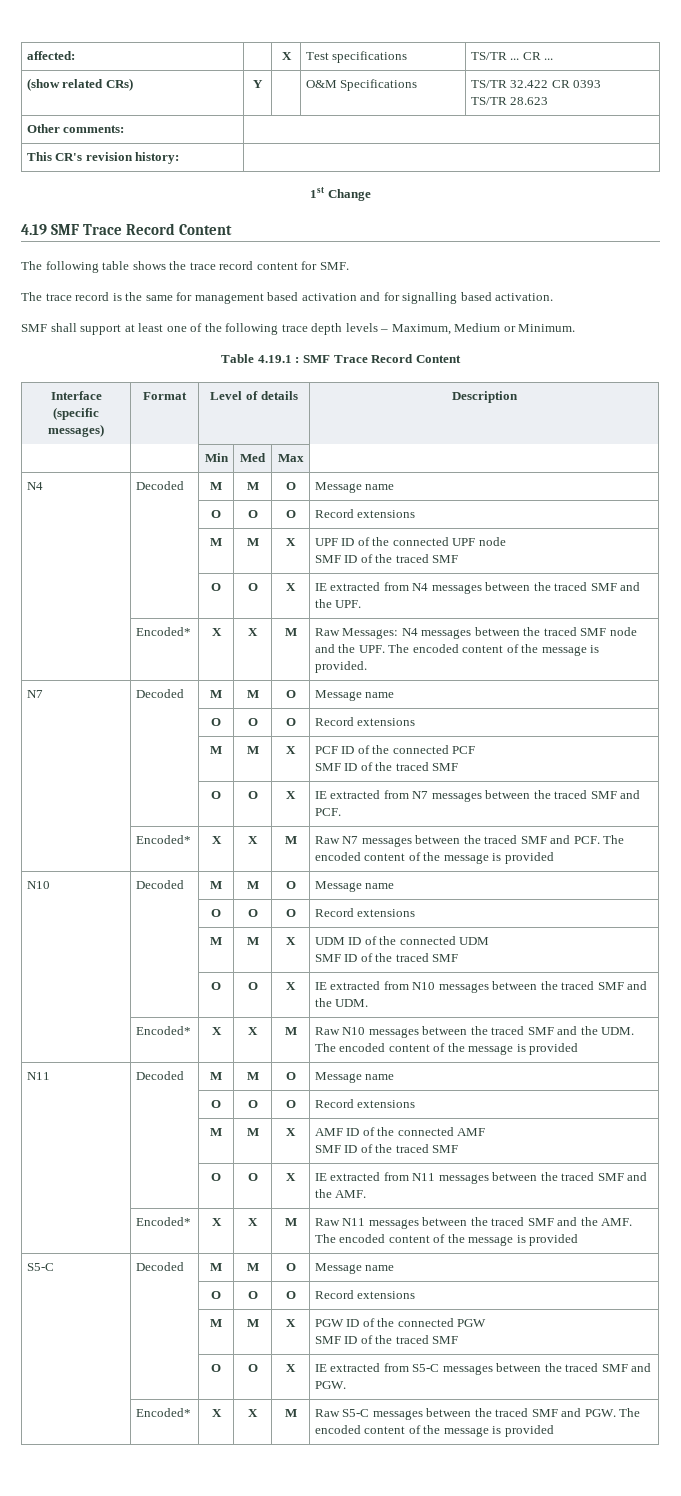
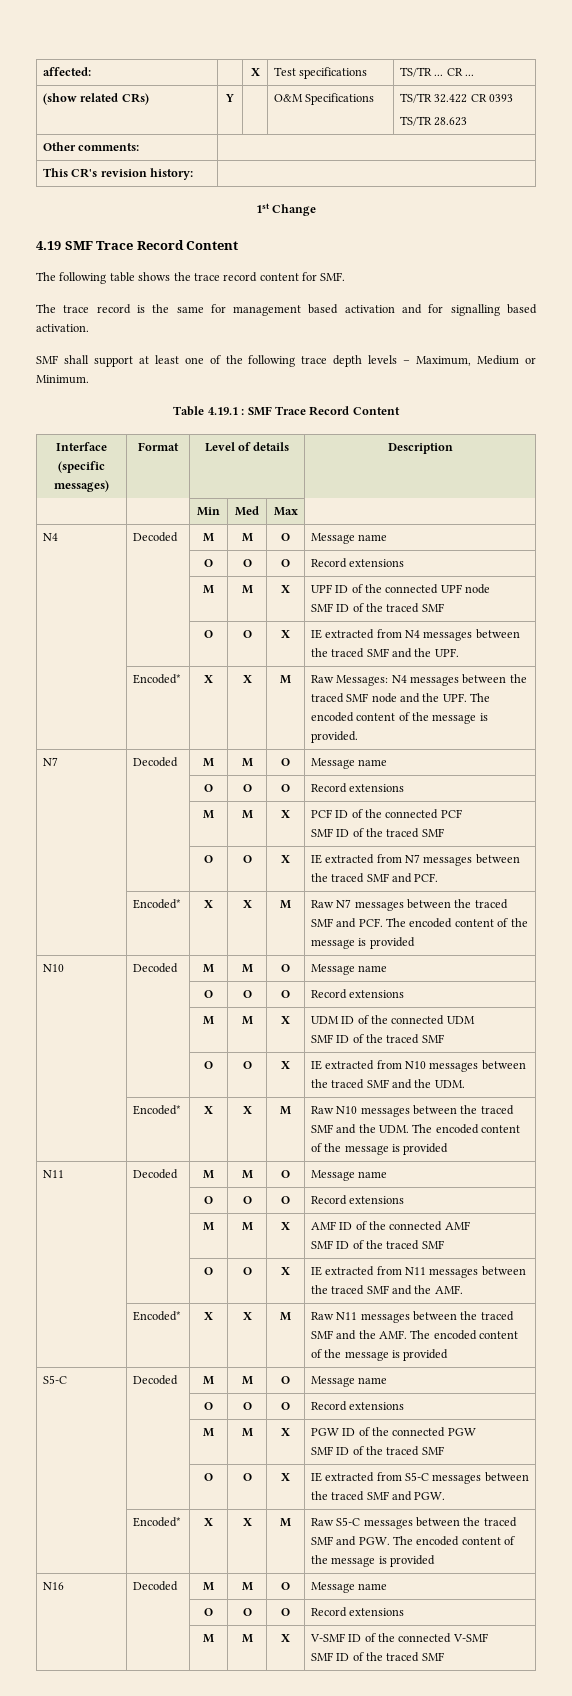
(554, 1431) none -> [42,1582,64,1590] [132,1581,178,1591] [203,1582,214,1591] [241,1582,253,1591] [281,1582,290,1590] [310,1582,388,1593] [204,1608,213,1616] [242,1608,252,1616] [281,1608,290,1616] [310,1607,405,1617] [203,1634,214,1643] [241,1634,253,1643] [281,1634,290,1642] [309,1633,488,1643] [310,1652,444,1662] // N16 | Decoded | M | M | O | Message name // | | O | O | O | Record extensions // | | M | M | X | V-SMF ID of the connected V-SMF // SMF ID of the traced SMF

